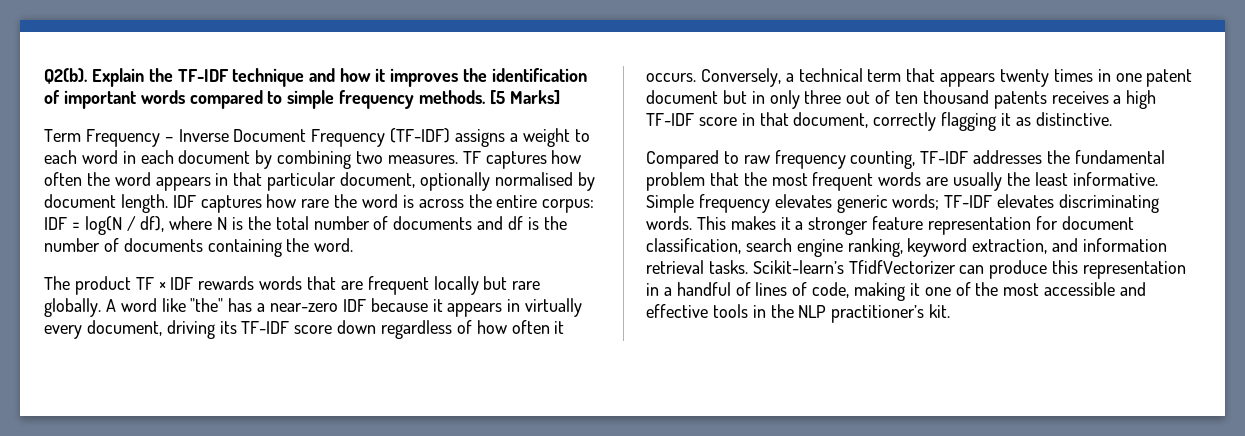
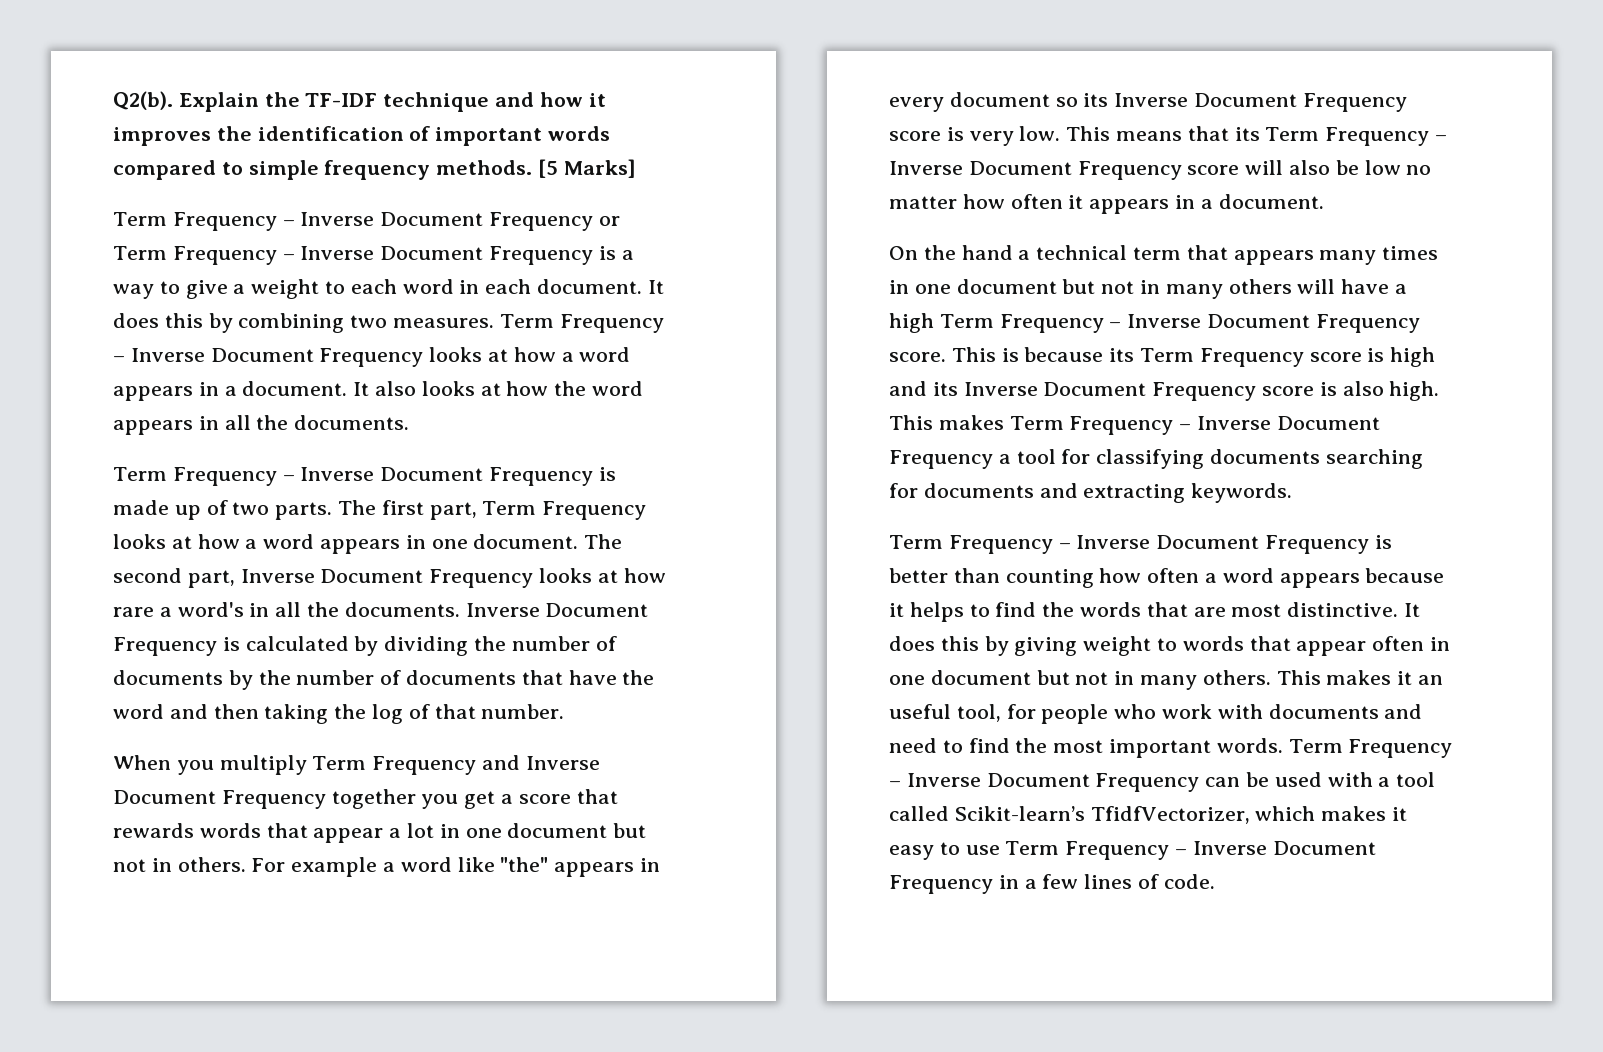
[390,128,506,147] (TF-IDF) assigns -> [598,216,620,226] [113,246,634,265] [113,280,228,299] or Term Frequency – Inverse Document Frequency is a way to give
[178,150,582,169] [44,172,595,191] [44,194,595,213] [44,216,567,235] [44,238,354,257] [44,276,541,295] [44,298,583,317] [44,320,565,339] [646,68,781,87] document by combining two measures. TF captures how often the word appears in that particular document, optionally normalised by document length. IDF captures how rare the word is across the entire corpus: IDF = log(N / df), where N is the total number of documents and df is the number of documents containing the word. // The product TF × IDF rewards words that are frequent locally but rare globally. A word like "the" has a near-zero IDF because it appears in virtually every document, driving its TF-IDF score down regardless of how often it occurs. Conversely, -> [537,279,664,294] [113,313,664,333] [113,347,631,367] [113,381,644,401] [113,415,410,435] [113,467,616,486] [113,500,647,520] [113,534,623,554] [113,568,666,588] [113,602,649,617] [113,636,617,656] [113,670,655,690] [113,704,565,724] [113,755,600,775] [113,789,618,809] [113,823,647,843] [113,857,661,877] [889,92,1407,112] [889,126,1448,146] [889,160,1432,180] [889,194,1324,214] [889,245,1013,260] document. It does this by combining two measures. Term Frequency – Inverse Document Frequency looks at how a word appears in a document. It also looks at how the word appears in all the documents. // Term Frequency – Inverse Document Frequency is made up of two parts. The first part, Term Frequency looks at how a word appears in one document. The second part, Inverse Document Frequency looks at how rare a word's in all the documents. Inverse Document Frequency is calculated by dividing the number of documents by the number of documents that have the word and then taking the log of that number. // When you multiply Term Frequency and Inverse Document Frequency together you get a score that rewards words that appear a lot in one document but not in others. For example a word like "the" appears in every document so its Inverse Document Frequency score is very low. This means that its Term Frequency – Inverse Document Frequency score will also be low no matter how often it appears in a document. // On the hand
[1000,69,1050,87] twenty -> [1319,250,1377,265] many
[1146,69,1193,87] [646,90,1157,109] [646,112,1112,131] [646,150,1165,169] [646,172,1158,191] [646,194,1160,213] [646,216,1134,235] [646,238,1168,257] [646,260,1187,279] [646,282,1147,301] [646,304,951,323] patent document but in only three out of ten thousand patents receives a high TF-IDF score in that document, correctly flagging it as distinctive. // Compared to raw frequency counting, TF-IDF addresses the fundamental problem that the most frequent words are usually the least informative. Simple frequency elevates generic words; TF-IDF elevates discriminating words. This makes it a stronger feature representation for document classification, search engine ranking, keyword extraction, and information retrieval tasks. Scikit-learn’s TfidfVectorizer can produce this representation in a handful of lines of code, making it one of the most accessible and effective tools in the NLP practitioner’s kit. -> [956,279,1408,299] [889,313,1420,333] [889,347,1436,367] [889,381,1440,401] [889,415,1380,435] [889,449,1423,469] [889,483,1293,503] [889,535,1392,554] [889,568,1445,588] [889,602,1421,622] [889,636,1451,656] [889,670,1444,690] [889,704,1423,724] [889,738,1453,758] [889,772,1436,792] [889,806,1408,824] [889,841,1376,860] [889,874,1215,894] document but not in many others will have a high Term Frequency – Inverse Document Frequency score. This is because its Term Frequency score is high and its Inverse Document Frequency score is also high. This makes Term Frequency – Inverse Document Frequency a tool for classifying documents searching for documents and extracting keywords. // Term Frequency – Inverse Document Frequency is better than counting how often a word appears because it helps to find the words that are most distinctive. It does this by giving weight to words that appear often in one document but not in many others. This makes it an useful tool, for people who work with documents and need to find the most important words. Term Frequency – Inverse Document Frequency can be used with a tool called Scikit-learn’s TfidfVectorizer, which makes it easy to use Term Frequency – Inverse Document Frequency in a few lines of code.

